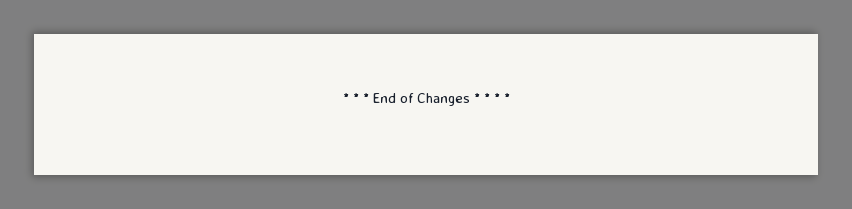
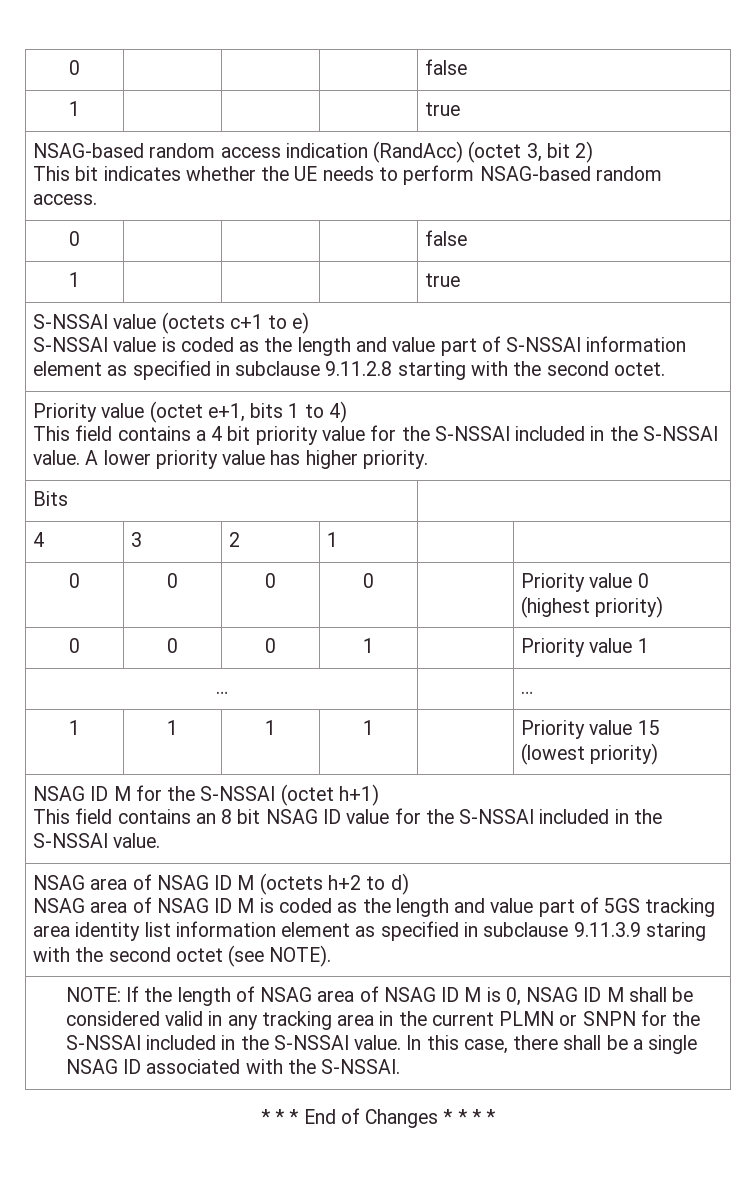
(342, 98) none -> [69,60,80,75] [425,59,468,75] [69,101,80,116] [425,102,461,116] [33,141,594,163] [33,165,662,185] [33,194,98,205] [69,231,80,246] [425,230,468,246] [69,272,80,287] [425,273,461,287] [33,312,310,334] [33,336,687,356] [33,360,665,380] [33,401,347,423] [33,425,718,445] [33,450,428,469] [33,491,69,506] [33,532,45,547] [131,532,143,547] [229,532,241,547] [327,532,339,547] [69,573,80,588] [167,573,178,588] [265,573,276,588] [363,573,374,588] [521,573,649,592] [521,596,664,618] [69,638,80,653] [167,638,178,653] [265,638,276,653] [363,638,374,653] [521,638,649,657] [215,691,228,694] [521,691,534,694] [69,720,80,735] [167,720,178,735] [265,720,276,735] [363,720,374,735] [521,720,660,739] [521,743,659,765] [33,784,379,806] [33,808,662,824] [33,833,161,848] [33,873,409,895] [33,897,716,917] [33,921,706,941] [33,945,332,967] [65,986,694,1006] [65,1010,701,1030] [65,1035,698,1054] [65,1059,401,1074] 0 | | | | false // 1 | | | | true // NSAG-based random access indication (RandAcc) (octet 3, bit 2) // This bit indicates whether the UE needs to perform NSAG-based random access. // 0 | | | | false // 1 | | | | true // S-NSSAI value (octets c+1 to e) // S-NSSAI value is coded as the length and value part of S-NSSAI information element as specified in subclause 9.11.2.8 starting with the second octet. // Priority value (octet e+1, bits 1 to 4) // This field contains a 4 bit priority value for the S-NSSAI included in the S-NSSAI value. A lower priority value has higher priority. // Bits | // 4 | 3 | 2 | 1 | | // 0 | 0 | 0 | 0 | | Priority value 0 (highest priority) // 0 | 0 | 0 | 1 | | Priority value 1 // … | | … // 1 | 1 | 1 | 1 | | Priority value 15 (lowest priority) // NSAG ID M for the S-NSSAI (octet h+1) // This field contains an 8 bit NSAG ID value for the S-NSSAI included in the S-NSSAI value. // NSAG area of NSAG ID M (octets h+2 to d) // NSAG area of NSAG ID M is coded as the length and value part of 5GS tracking area identity list information element as specified in subclause 9.11.3.9 staring with the second octet (see NOTE). // NOTE: If the length of NSAG area of NSAG ID M is 0, NSAG ID M shall be considered valid in any tracking area in the current PLMN or SNPN for the S-NSSAI included in the S-NSSAI value. In this case, there shall be a single NSAG ID associated with the S-NSSAI. //

